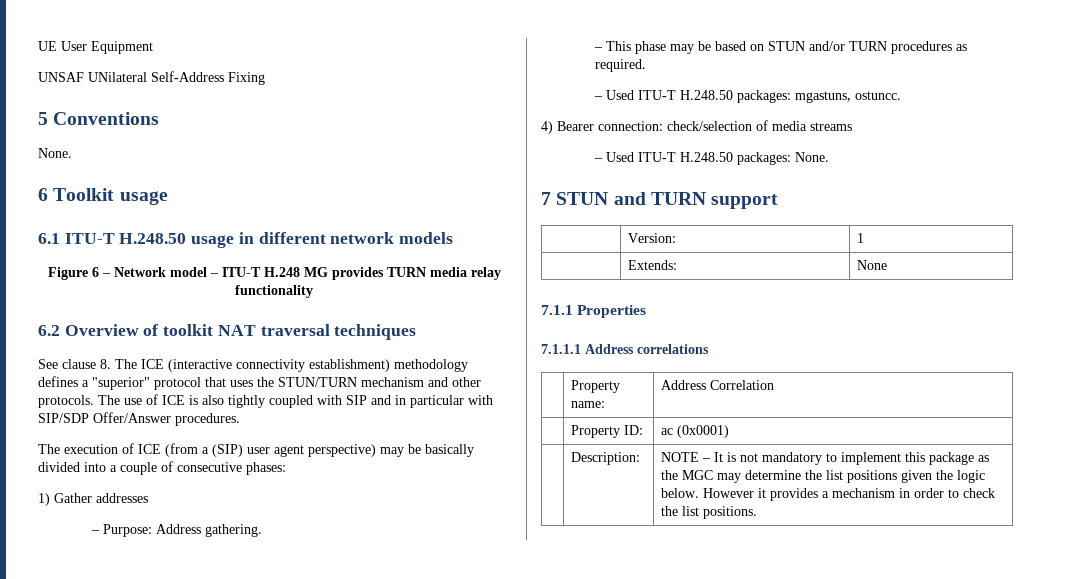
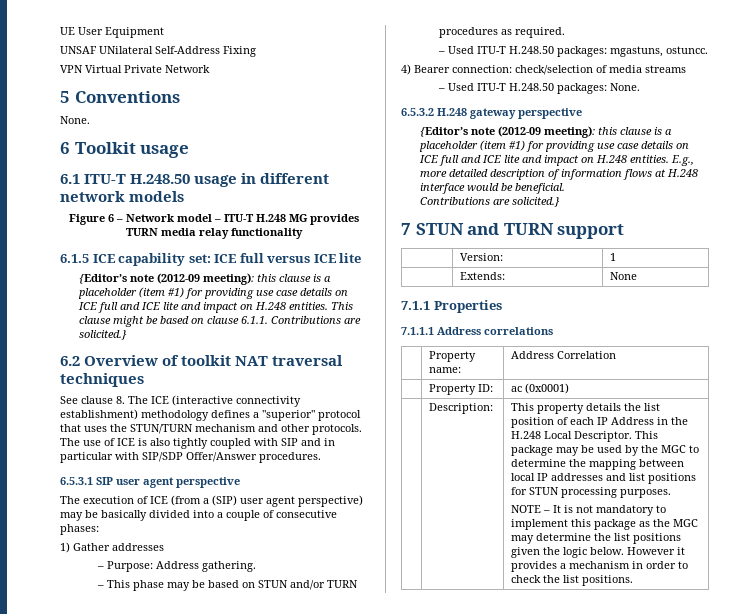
(265, 78) none -> [60,65,210,73] // VPN Virtual Private Network
(313, 291) none -> [60,253,362,266] [79,273,332,285] [78,287,349,299] [78,302,354,313] [79,316,362,327] [79,330,128,340] // 6.1.5 ICE capability set: ICE full versus ICE lite // {Editor’s note (2012-09 meeting): this clause is a placeholder (item #1) for providing use case details on ICE full and ICE lite and impact on H.248 entities. This clause might be based on clause 6.1.1. Contributions are solicited.}
(240, 419) none -> [60,477,240,488] // 6.5.3.1 SIP user agent perspective
(829, 157) none -> [401,108,582,119] [420,126,673,138] [419,140,690,152] [419,155,695,166] [420,169,699,180] [420,183,566,194] [420,197,561,207] // 6.5.3.2 H.248 gateway perspective // {Editor’s note (2012-09 meeting): this clause is a placeholder (item #1) for providing use case details on ICE full and ICE lite and impact on H.248 entities. E.g., more detailed description of information flows at H.248 interface would be beneficial. // Contributions are solicited.}
(640, 458) none -> [510,403,660,414] [510,417,688,428] [510,431,658,442] [510,445,699,456] [510,459,684,470] [510,473,696,484] [510,487,671,498] This property details the list position of each IP Address in the H.248 Local Descriptor. This package may be used by the MGC to determine the mapping between local IP addresses and list positions for STUN processing purposes. //

